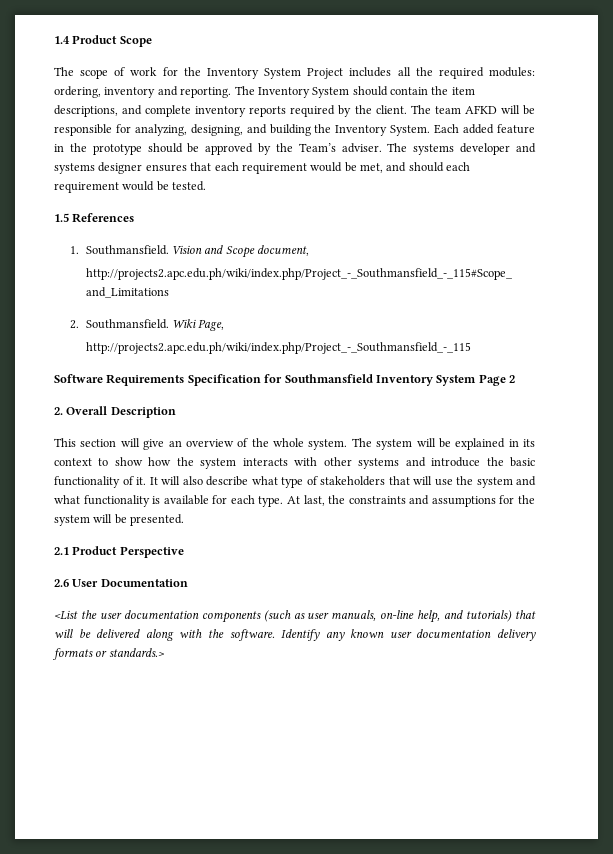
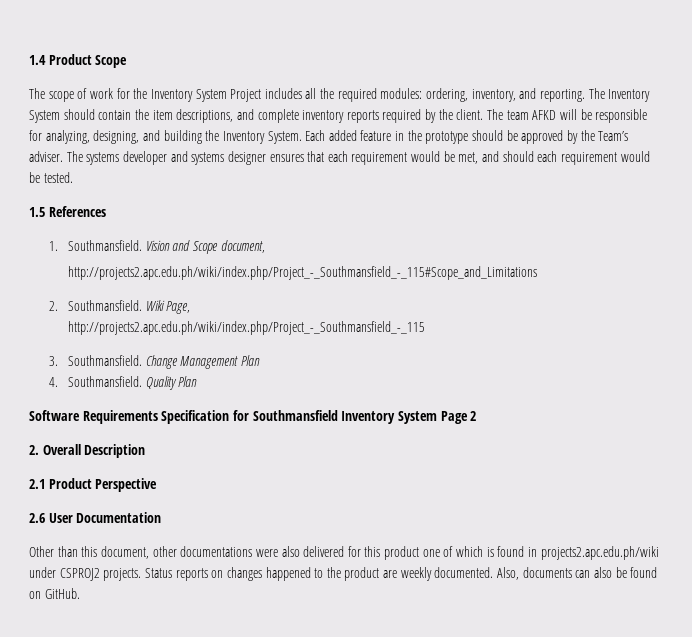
[104,87,156,98] inventory -> [471,89,516,102] inventory,
(471, 348) none -> [48,355,261,369] [48,376,198,390] // 3. Southmansfield. Change Management Plan // 4. Southmansfield. Quality Plan
[54,438,535,450] [54,457,535,469] [54,476,536,488] [54,495,535,507] [54,514,185,526] // This section will give an overview of the whole system. The system will be explained in its context to show how the system interacts with other systems and introduce the basic functionality of it. It will also describe what type of stakeholders that will use the system and what functionality is available for each type. At last, the constraints and assumptions for the system will be presented. -> (146, 451) none
[54,610,536,623] [54,629,536,641] [53,648,165,660] <List the user documentation components (such as user manuals, on-line help, and tutorials) that will be delivered along with the software. Identify any known user documentation delivery formats or standards.> -> [29,546,659,560] [29,567,658,581] [29,588,80,599] Other than this document, other documentations were also delivered for this product one of which is found in projects2.apc.edu.ph/wiki under CSPROJ2 projects. Status reports on changes happened to the product are weekly documented. Also, documents can also be found on GitHub.

